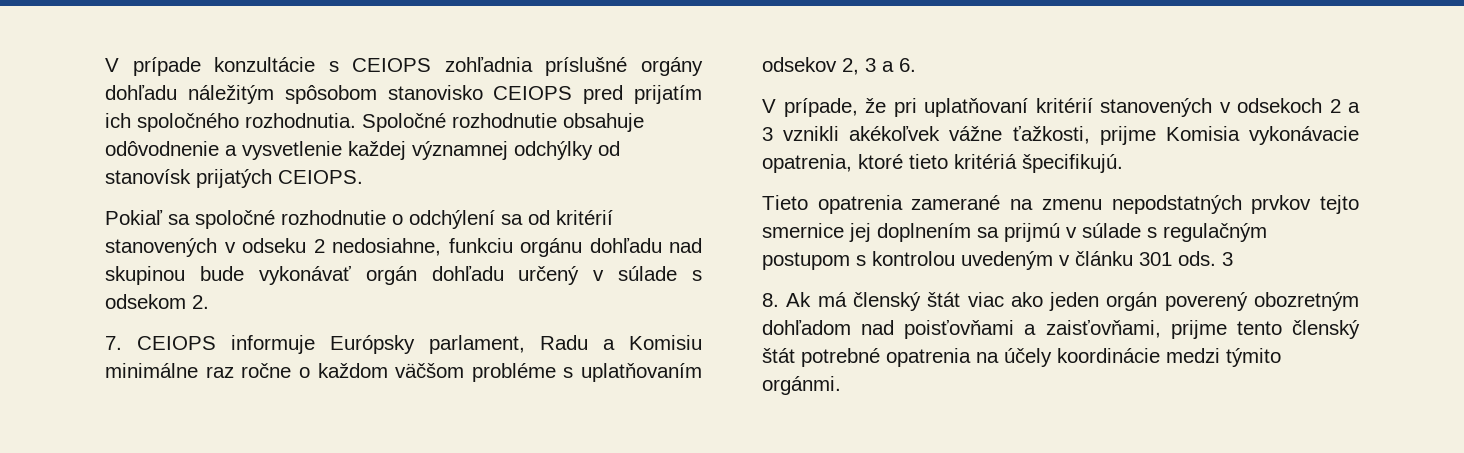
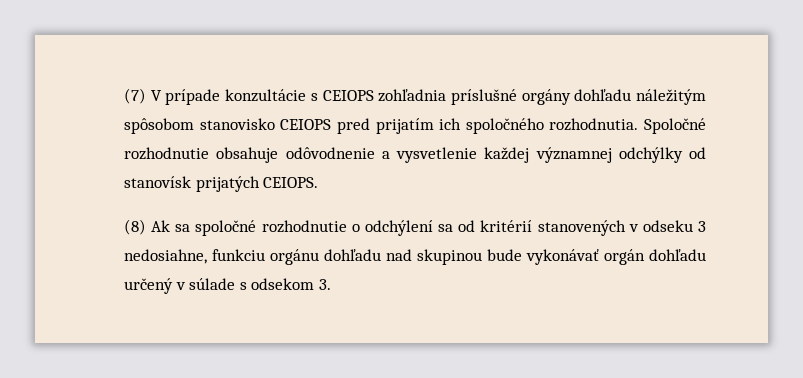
(105, 65) none -> [124,88,146,104] (7)
[105,210,163,225] Pokiaľ -> [124,219,171,235] (8) Ak
[313,239,325,253] 2 -> [698,221,706,232] 3
[192,295,209,309] [105,335,702,354] [105,363,702,382] [762,57,916,75] [762,98,1360,117] [762,126,1359,145] [762,154,1123,173] [762,195,1359,214] [762,223,1267,242] [762,251,1233,270] [762,292,1359,311] [762,320,1360,339] [762,348,1281,367] [762,376,841,395] 2. // 7. CEIOPS informuje Európsky parlament, Radu a Komisiu minimálne raz ročne o každom väčšom probléme s uplatňovaním odsekov 2, 3 a 6. // V prípade, že pri uplatňovaní kritérií stanovených v odsekoch 2 a 3 vznikli akékoľvek vážne ťažkosti, prijme Komisia vykonávacie opatrenia, ktoré tieto kritériá špecifikujú. // Tieto opatrenia zamerané na zmenu nepodstatných prvkov tejto smernice jej doplnením sa prijmú v súlade s regulačným postupom s kontrolou uvedeným v článku 301 ods. 3 // 8. Ak má členský štát viac ako jeden orgán poverený obozretným dohľadom nad poisťovňami a zaisťovňami, prijme tento členský štát potrebné opatrenia na účely koordinácie medzi týmito orgánmi. -> [318,279,331,290] 3.

